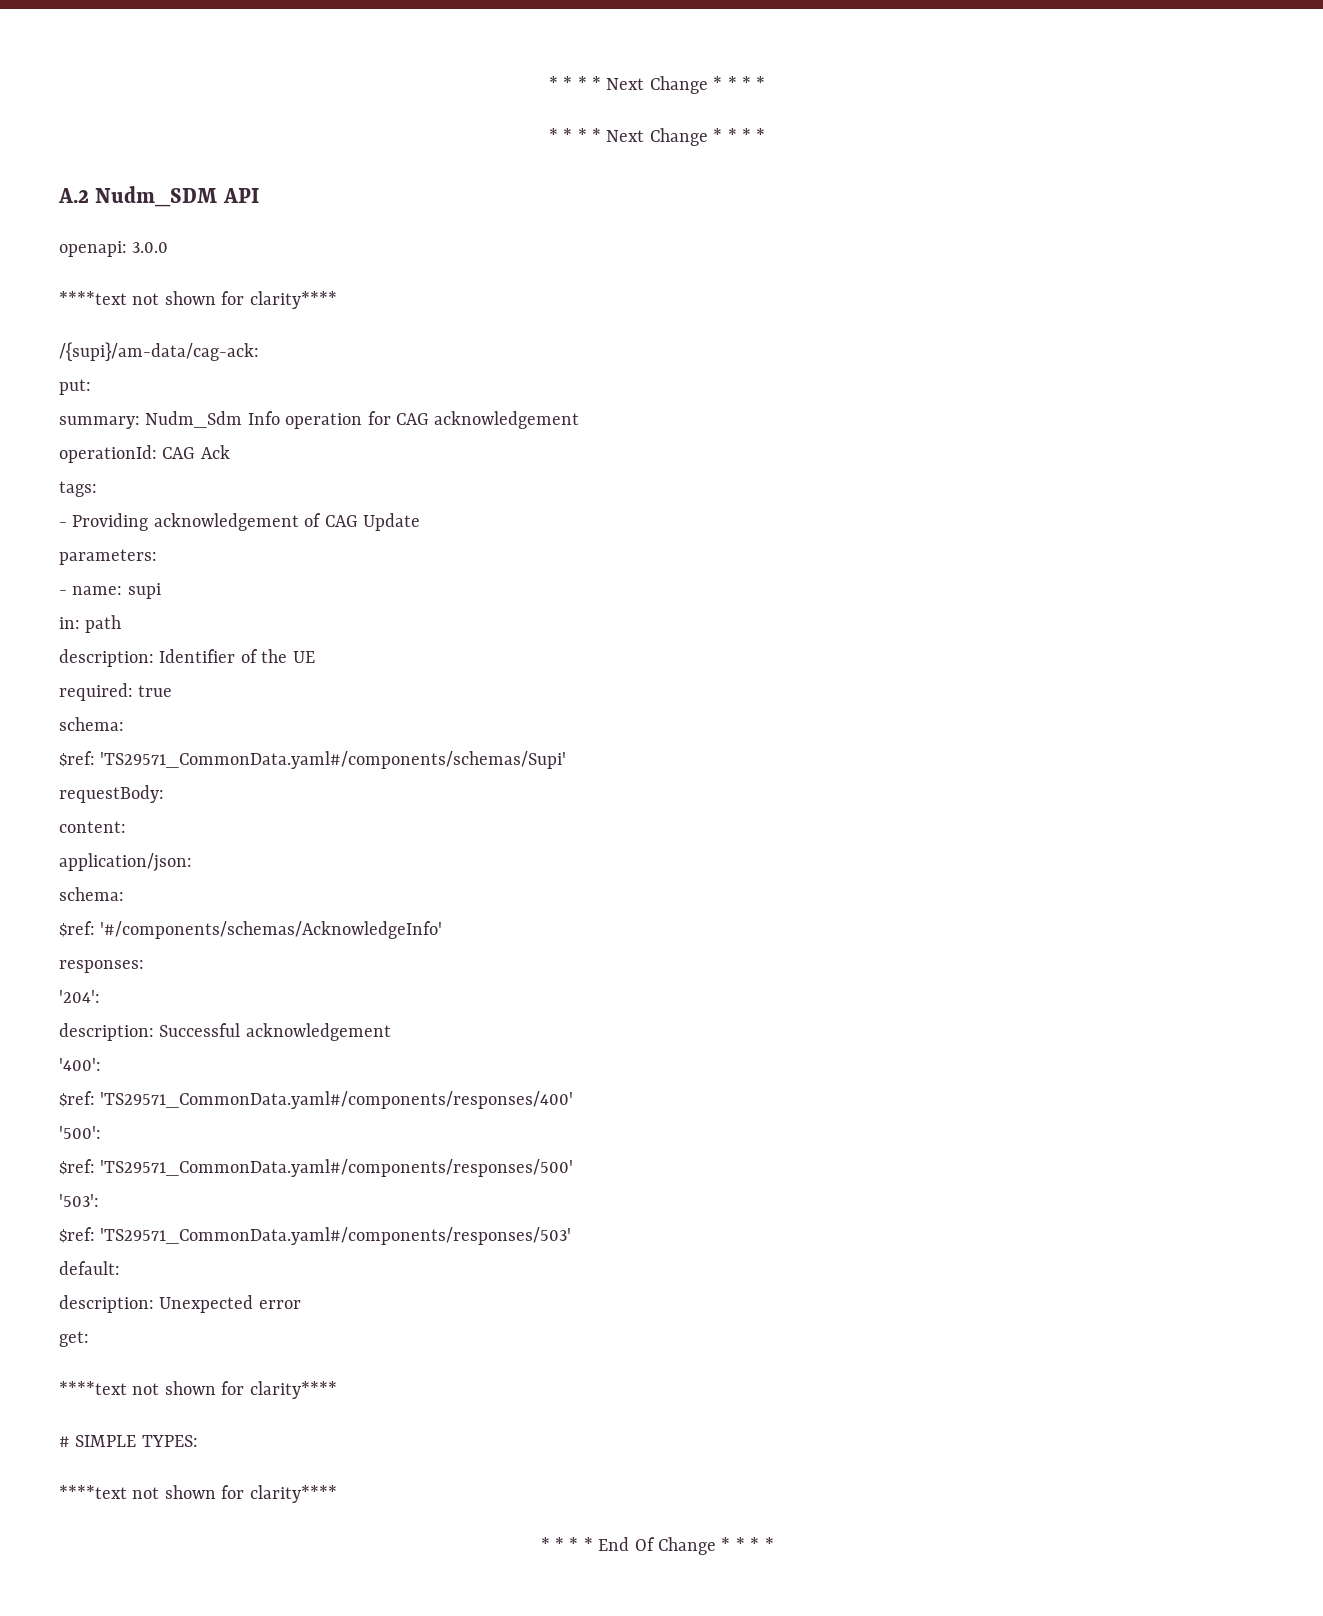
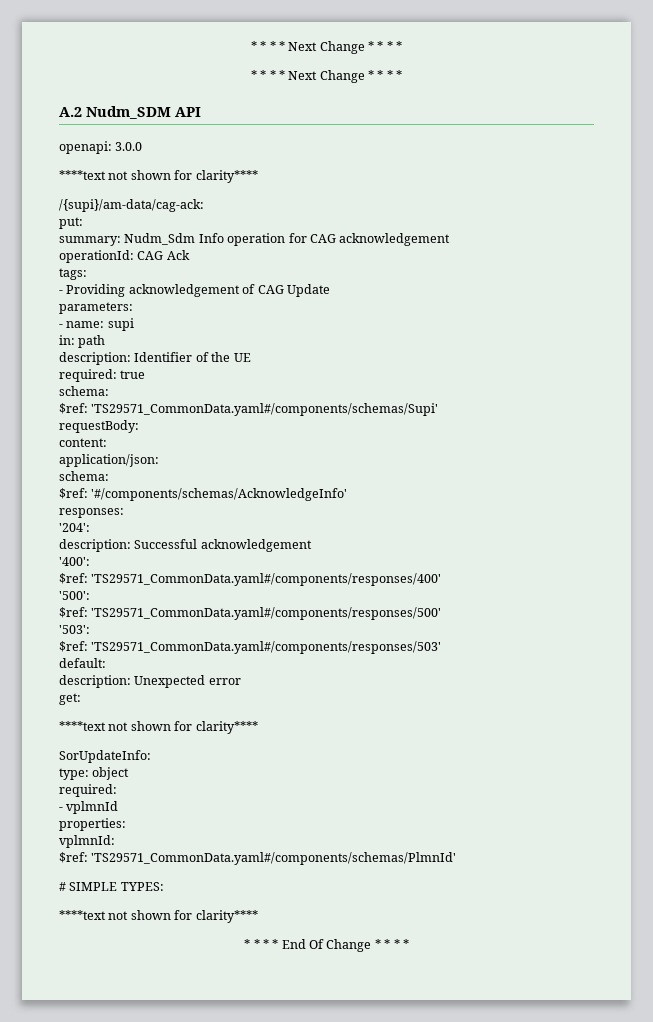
(337, 1390) none -> [59,750,151,763] [59,767,130,780] [59,784,117,797] [59,801,119,814] [59,818,126,831] [59,835,115,848] [59,852,457,865] // SorUpdateInfo: // type: object // required: // - vplmnId // properties: // vplmnId: // $ref: 'TS29571_CommonData.yaml#/components/schemas/PlmnId'

